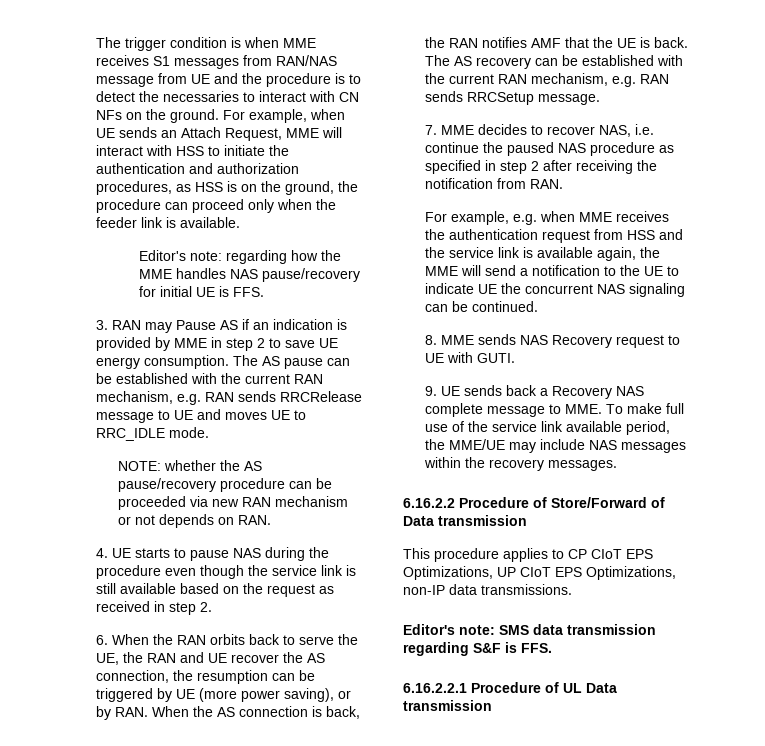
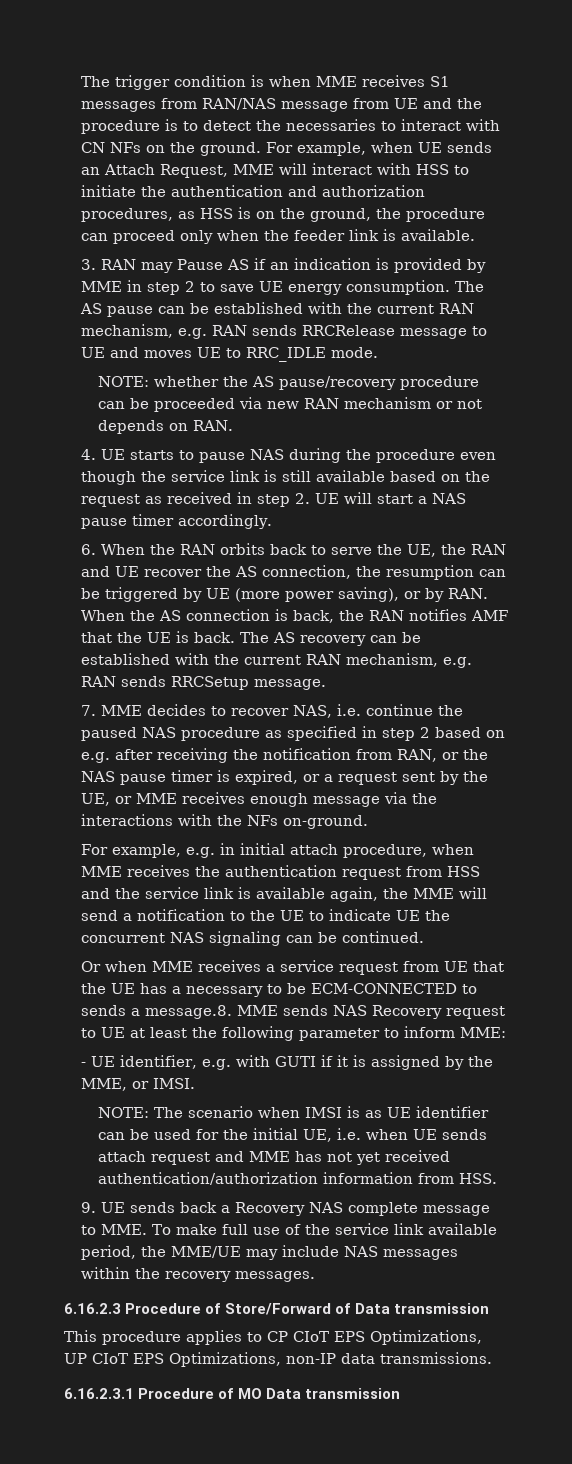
[139,250,342,264] [139,268,361,282] [139,286,265,297] // Editor's note: regarding how the MME handles NAS pause/recovery for initial UE is FFS. -> (475, 235) none
(212, 607) none -> [314,492,466,504] [80,514,272,529] UE will start a NAS pause timer accordingly.
(539, 166) none -> [434,727,505,738] [80,752,110,763] based on e.g.
[529,179,563,189] RAN. -> [396,749,488,762] [80,770,488,785] [80,792,437,807] [80,814,368,829] RAN, or the NAS pause timer is expired, or a request sent by the UE, or MME receives enough message via the interactions with the NFs on-ground.
(537, 219) none -> [219,843,427,858] in initial attach procedure,
[424,335,437,345] 8. -> [80,960,504,975] [80,983,477,997] [80,1005,232,1019] Or when MME receives a service request from UE that the UE has a necessary to be ECM-CONNECTED to sends a message.8.
[446,352,515,363] with GUTI. -> [129,1026,506,1041] [80,1055,493,1070] [80,1078,195,1091] [97,1106,489,1118] [97,1128,487,1142] [97,1150,450,1165] [97,1172,497,1185] at least the following parameter to inform MME: // - UE identifier, e.g. with GUTI if it is assigned by the MME, or IMSI. // NOTE: The scenario when IMSI is as UE identifier can be used for the initial UE, i.e. when UE sends attach request and MME has not yet received authentication/authorization information from HSS.
[403,498,455,508] 6.16.2.2 -> [64,1303,121,1314] 6.16.2.3
[403,624,656,635] [403,642,552,656] [403,682,582,693] Editor's note: SMS data transmission regarding S&F is FFS. // 6.16.2.2.1 Procedure of UL -> [64,1388,263,1399] 6.16.2.3.1 Procedure of MO

